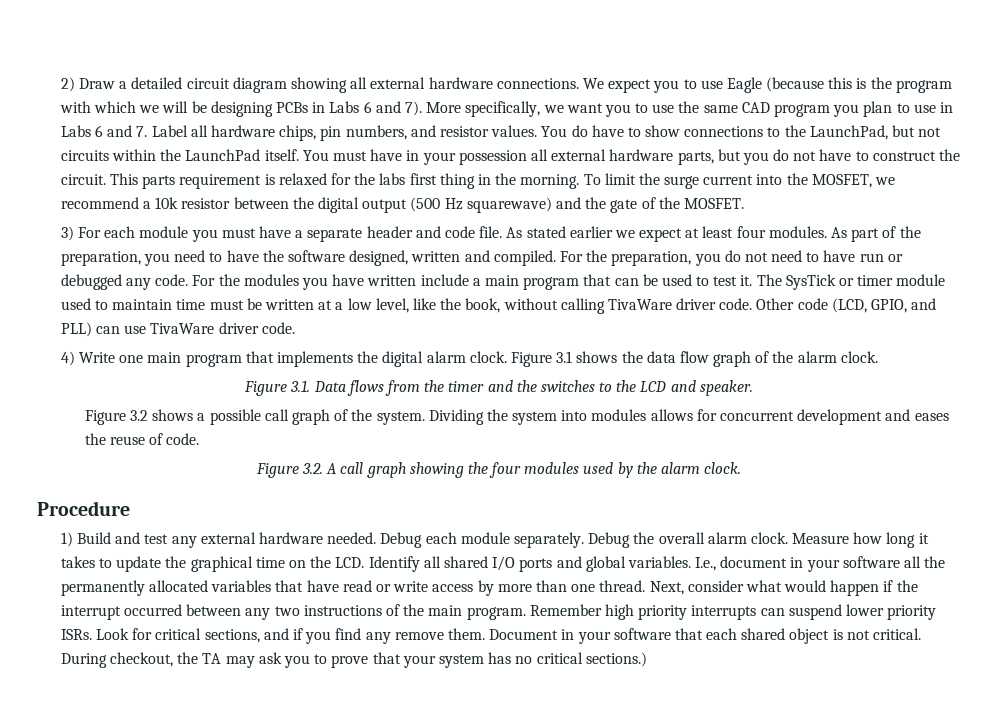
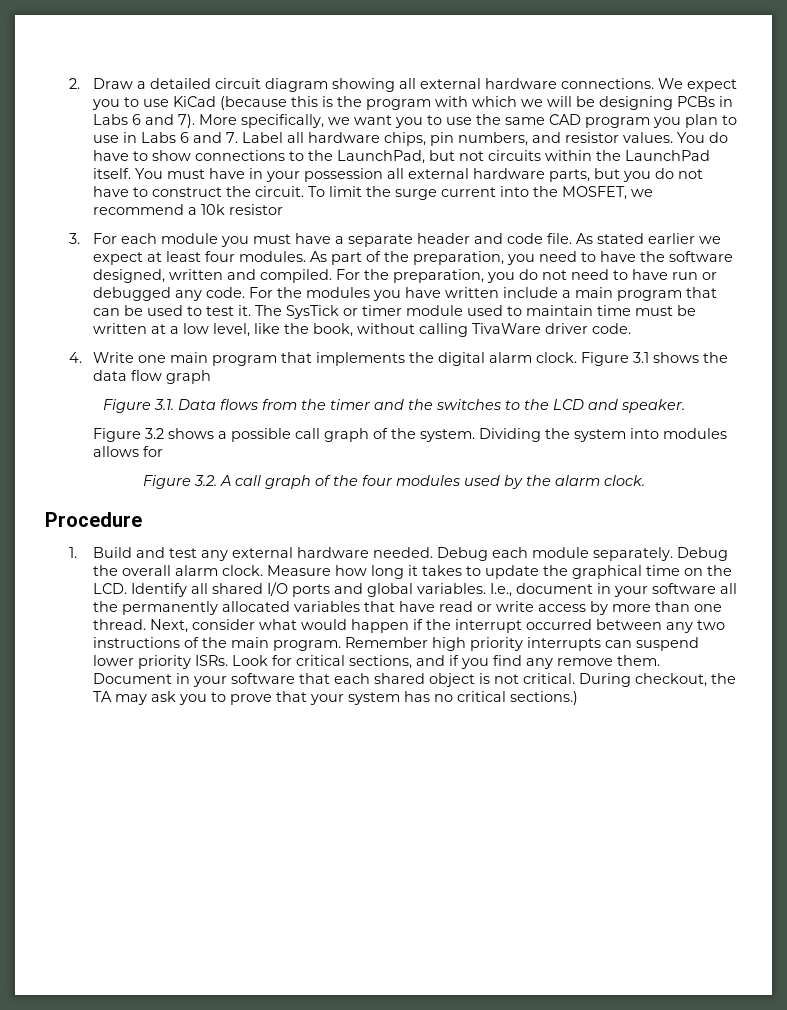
[60,77,75,92] 2) -> [69,78,81,89] 2.
[726,77,762,93] Eagle -> [173,96,217,107] KiCad
[110,173,580,189] This parts requirement is relaxed for the labs first thing in the morning. -> (305, 191) none
[233,197,744,213] [60,226,74,241] between the digital output (500 Hz squarewave) and the gate of the MOSFET. // 3) -> [69,233,81,244] // 3.
[756,298,937,313] [60,322,295,337] [60,351,75,366] Other code (LCD, GPIO, and PLL) can use TivaWare driver code. // 4) -> [69,352,83,363] // 4.
[755,351,878,363] of the alarm clock. -> (212, 377) none
[719,409,949,425] [84,433,200,445] concurrent development and eases the reuse of code. -> (164, 451) none
[409,462,464,478] showing -> [314,475,331,486] of
[60,532,73,547] 1) -> [69,547,78,558] 1.

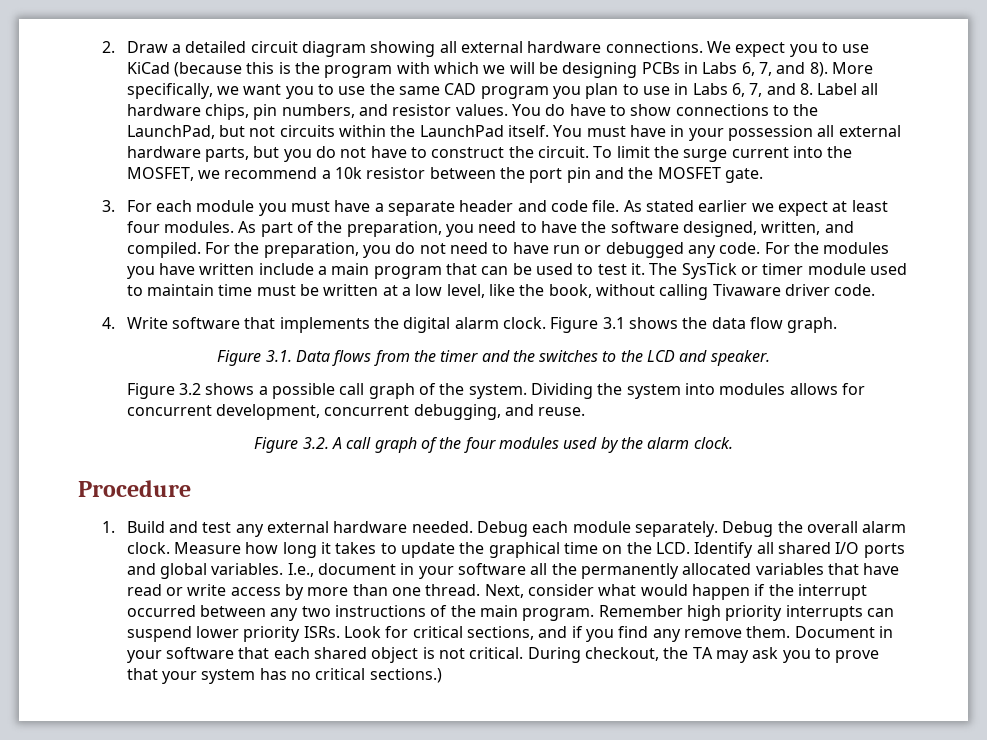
[132,114,196,128] 6 and 7). -> [741,62,828,77] 6, 7, and 8).
[180,132,239,143] 6 and 7. -> [731,83,813,97] 6, 7, and 8.
(284, 209) none -> [429,167,763,183] between the port pin and the MOSFET gate.
[169,269,224,280] written -> [761,221,821,235] written,
[472,323,542,334] TivaWare -> [712,284,781,296] Tivaware
[138,352,278,366] one main program -> [172,317,241,329] software
[166,370,212,384] graph -> [787,317,838,333] graph.
(164, 451) none -> [126,404,586,420] concurrent development, concurrent debugging, and reuse.

